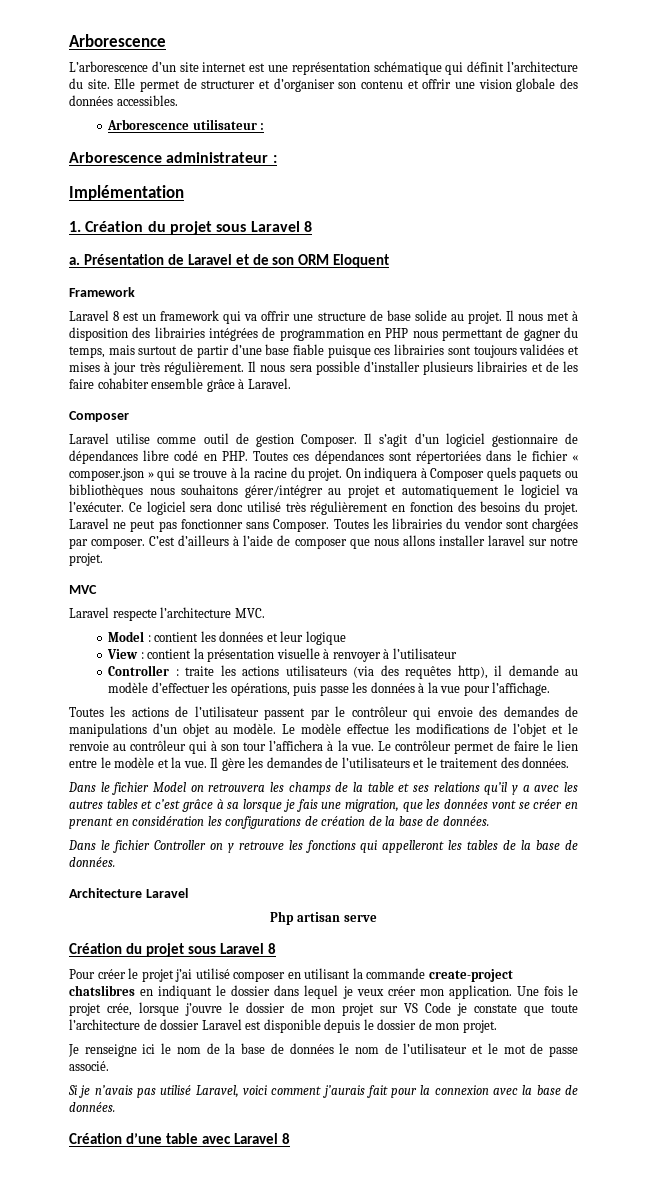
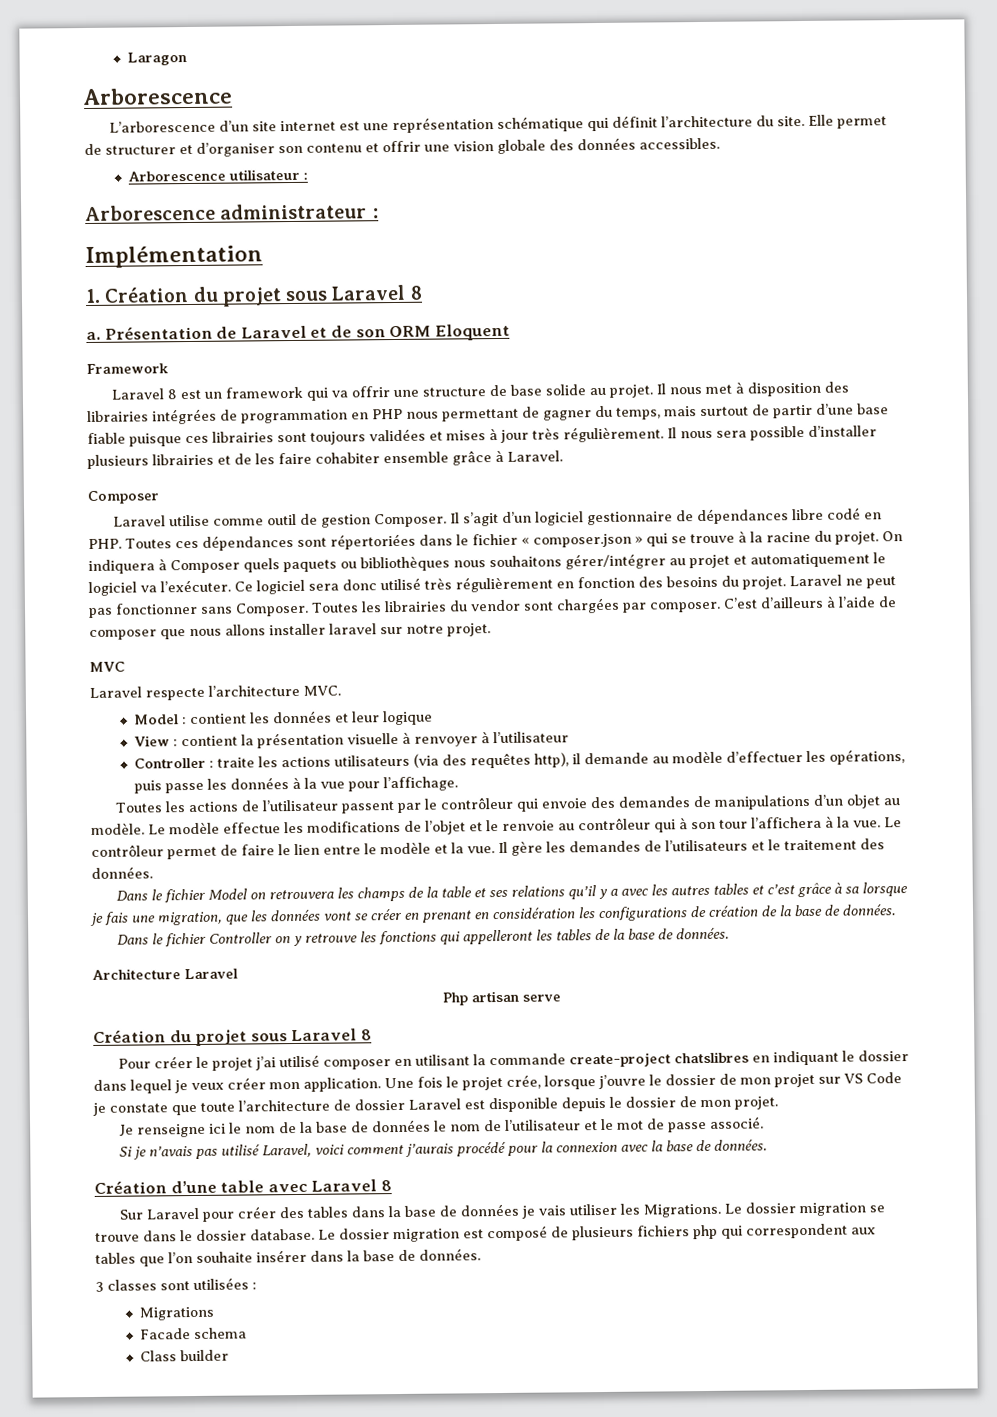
(69, 40) none -> [127,52,188,66] Laragon //
[366,1085,388,1098] fait -> [455,1141,506,1157] procédé
(290, 1138) none -> [118,1202,885,1222] [95,1223,876,1243] [95,1248,481,1267] [95,1277,257,1292] [139,1306,215,1321] [140,1327,248,1340] [140,1349,230,1362] // Sur Laravel pour créer des tables dans la base de données je vais utiliser les Migrations. Le dossier migration se trouve dans le dossier database. Le dossier migration est composé de plusieurs fichiers php qui correspondent aux tables que l’on souhaite insérer dans la base de données. // 3 classes sont utilisées : // Migrations // Facade schema // Class builder

